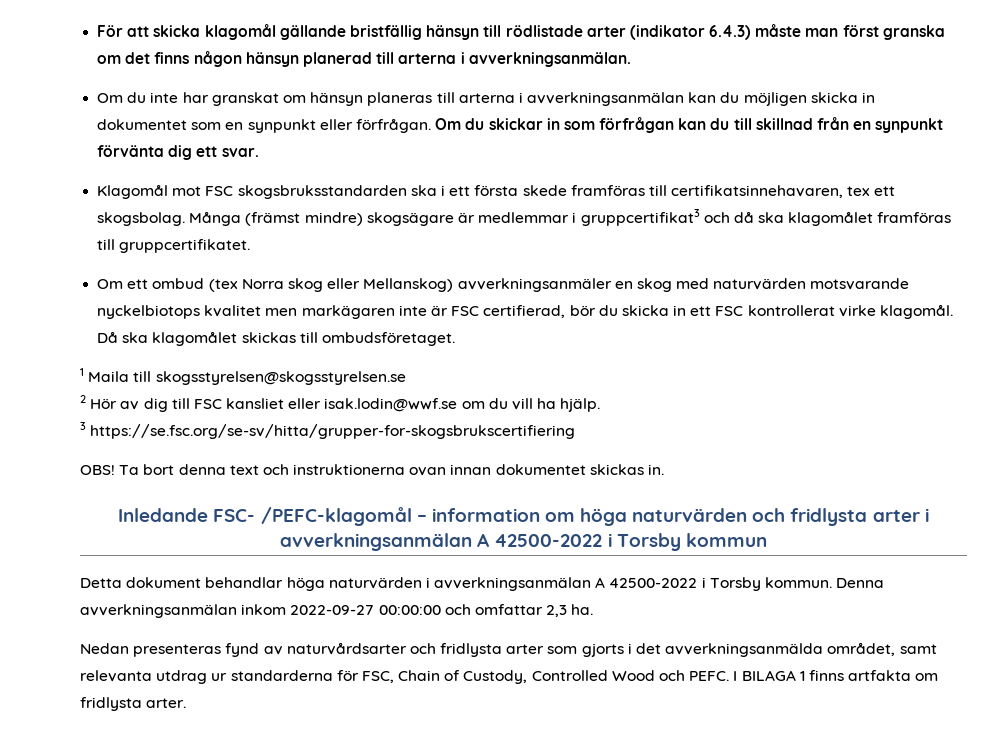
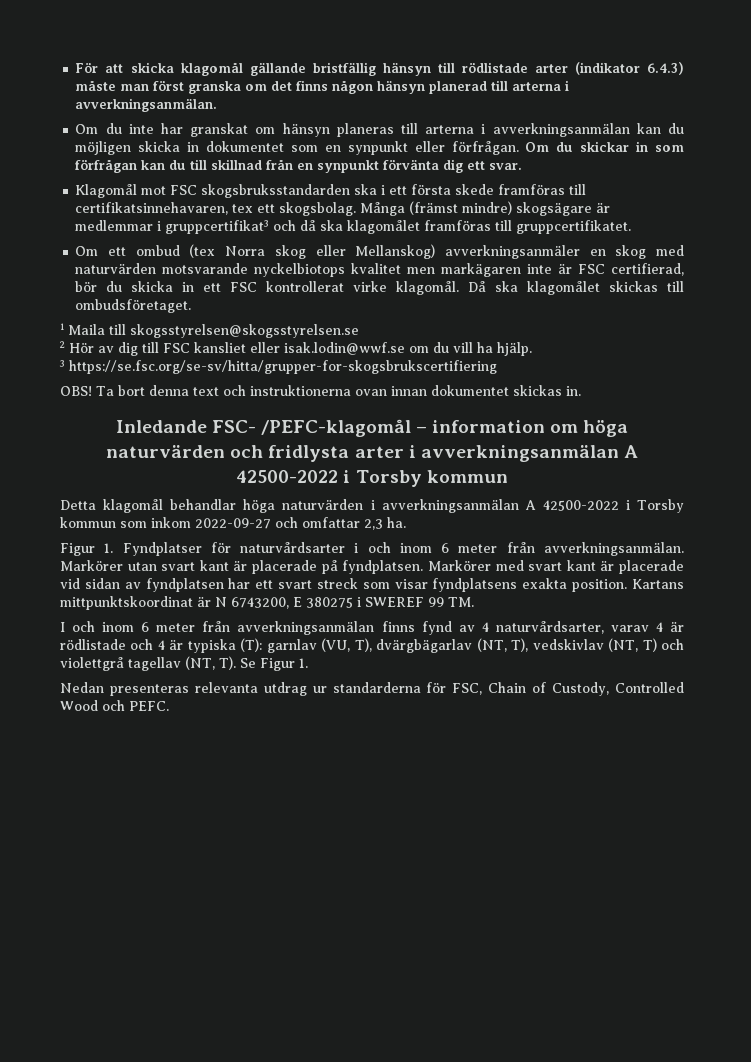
[126,577,202,588] dokument -> [103,499,164,513] klagomål
[765,577,885,588] [80,604,237,618] kommun. Denna avverkningsanmälan -> [60,517,147,528] kommun som
[378,605,441,615] 00:00:00 -> (271, 523) none
[80,642,937,657] Nedan presenteras fynd av naturvårdsarter och fridlysta arter som gjorts i det avverkningsanmälda området, samt -> [60,542,684,556] [60,560,685,574] [60,578,684,592] [60,596,474,610] [60,621,684,635] [60,638,684,653] [60,656,308,671] [60,682,189,696] Figur 1. Fyndplatser för naturvårdsarter i och inom 6 meter från avverkningsanmälan. Markörer utan svart kant är placerade på fyndplatsen. Markörer med svart kant är placerade vid sidan av fyndplatsen har ett svart streck som visar fyndplatsens exakta position. Kartans mittpunktskoordinat är N 6743200, E 380275 i SWEREF 99 TM. // I och inom 6 meter från avverkningsanmälan finns fynd av 4 naturvårdsarter, varav 4 är rödlistade och 4 är typiska (T): garnlav (VU, T), dvärgbägarlav (NT, T), vedskivlav (NT, T) och violettgrå tagellav (NT, T). Se Figur 1. // Nedan presenteras
[733,670,939,681] [80,697,187,711] I BILAGA 1 finns artfakta om fridlysta arter. -> (169, 706) none

